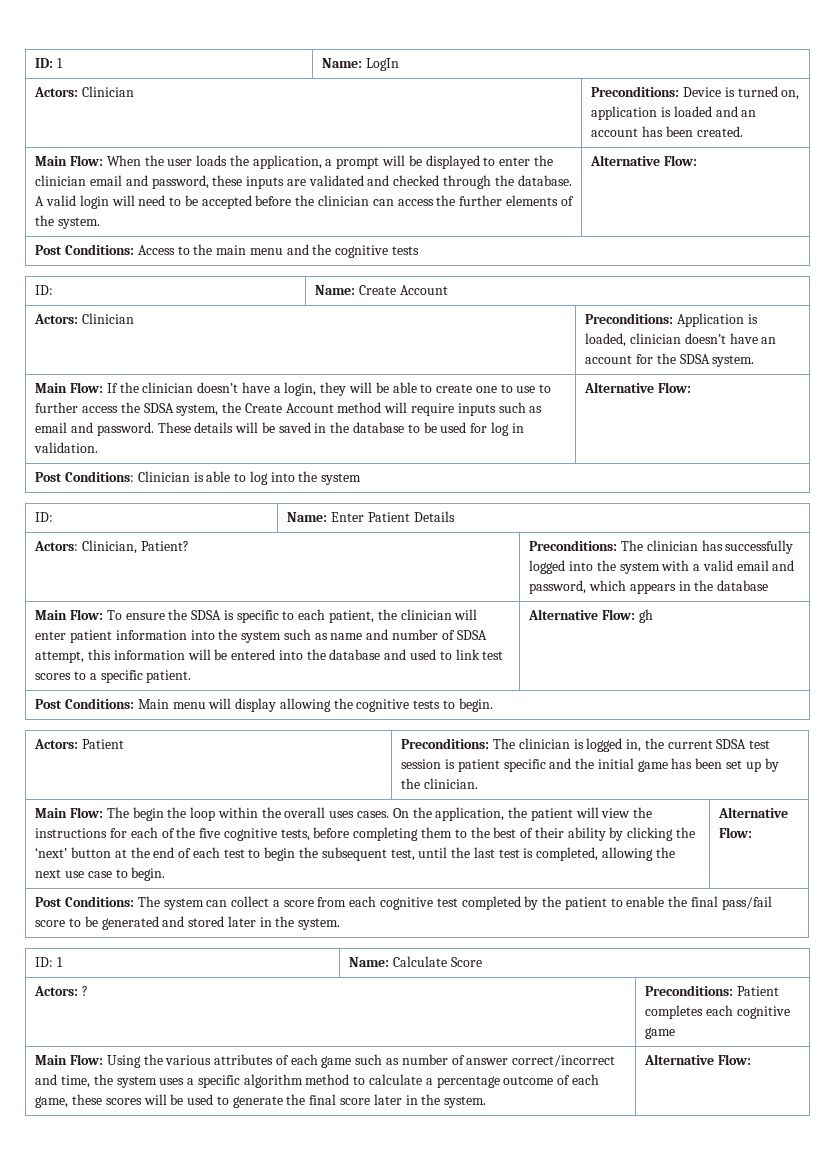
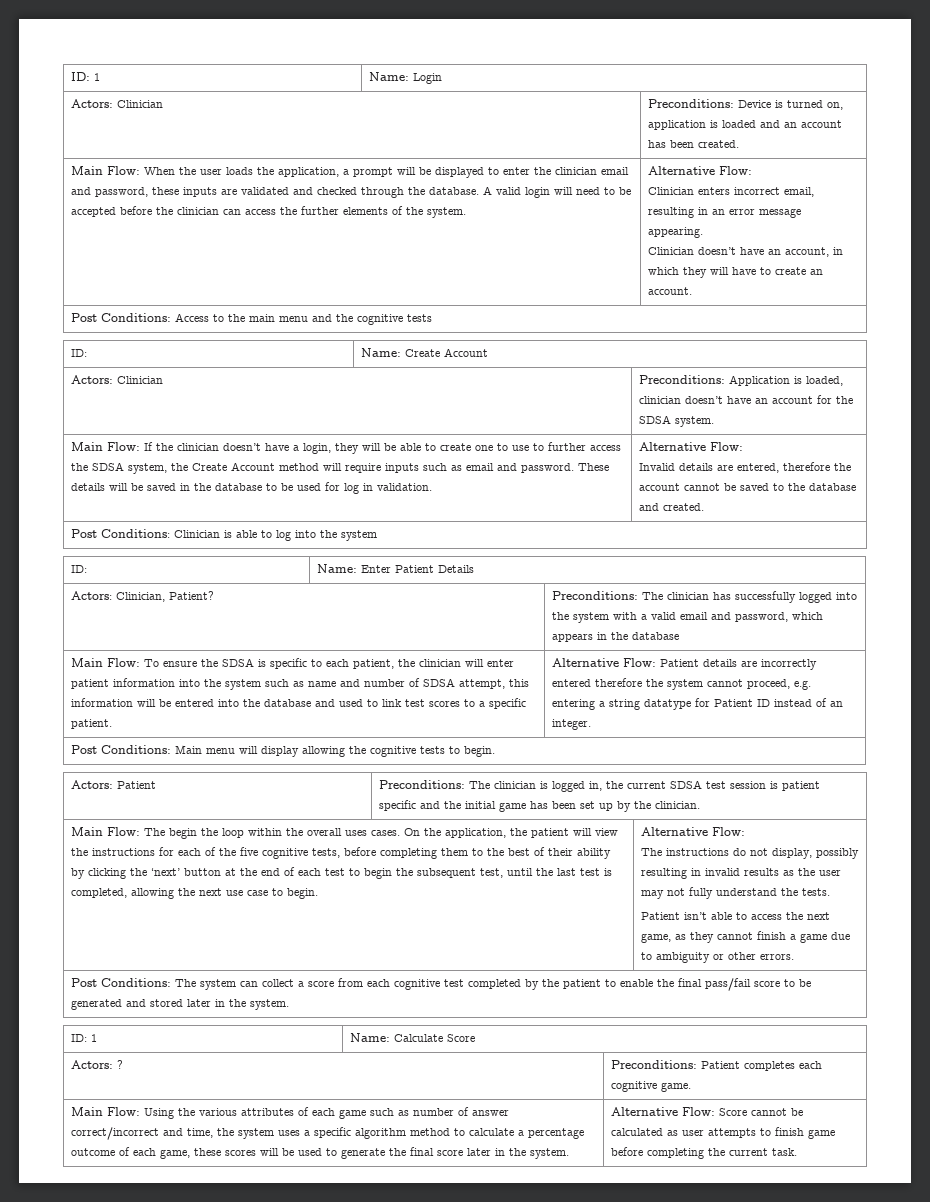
[35,58,63,68] [322,58,399,71] ID: 1 | Name: LogIn -> [71,72,101,81] [369,72,443,84] ID: 1 | Name: Login
(697, 160) none -> [648,187,815,197] [648,207,802,218] [648,227,704,238] [648,247,844,257] [648,267,824,278] [648,287,693,295] // Clinician enters incorrect email, resulting in an error message appearing. // Clinician doesn’t have an account, in which they will have to create an account.
(691, 387) none -> [639,462,852,473] [639,483,857,491] [639,503,705,511] // Invalid details are entered, therefore the account cannot be saved to the database and created.
[638,609,653,623] gh -> [660,659,818,670] [552,678,812,690] [552,698,844,710] [552,719,592,730] Patient details are incorrectly entered therefore the system cannot proceed, e.g. entering a string datatype for Patient ID instead of an integer.
(753, 832) none -> [641,848,860,859] [641,868,842,879] [641,887,831,899] [641,912,831,920] [641,931,851,943] [641,952,795,963] // The instructions do not display, possibly resulting in invalid results as the user may not fully understand the tests. // Patient isn’t able to access the next game, as they cannot finish a game due to ambiguity or other errors.
[645,1027,676,1039] game -> [661,1082,692,1092] game.
(751, 1059) none -> [719,1108,804,1116] [611,1127,836,1139] [611,1147,798,1159] Score cannot be calculated as user attempts to finish game before completing the current task.

